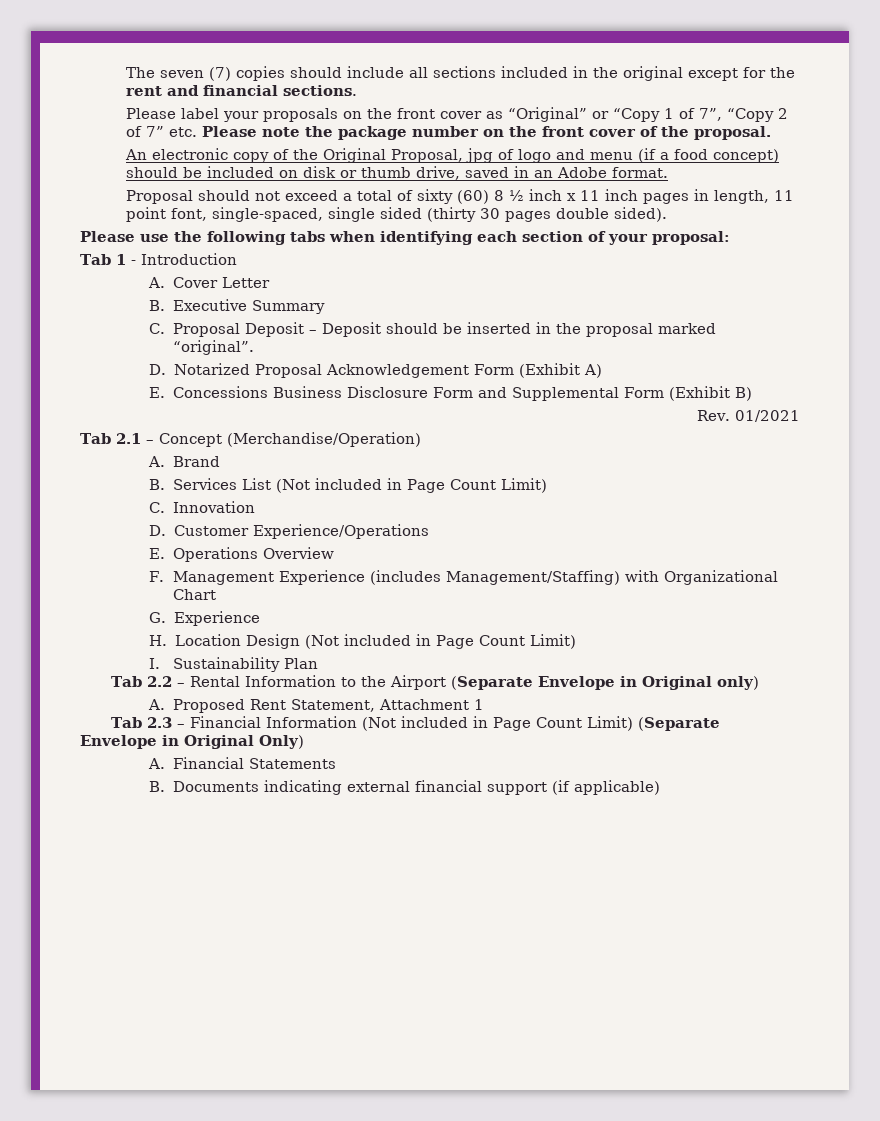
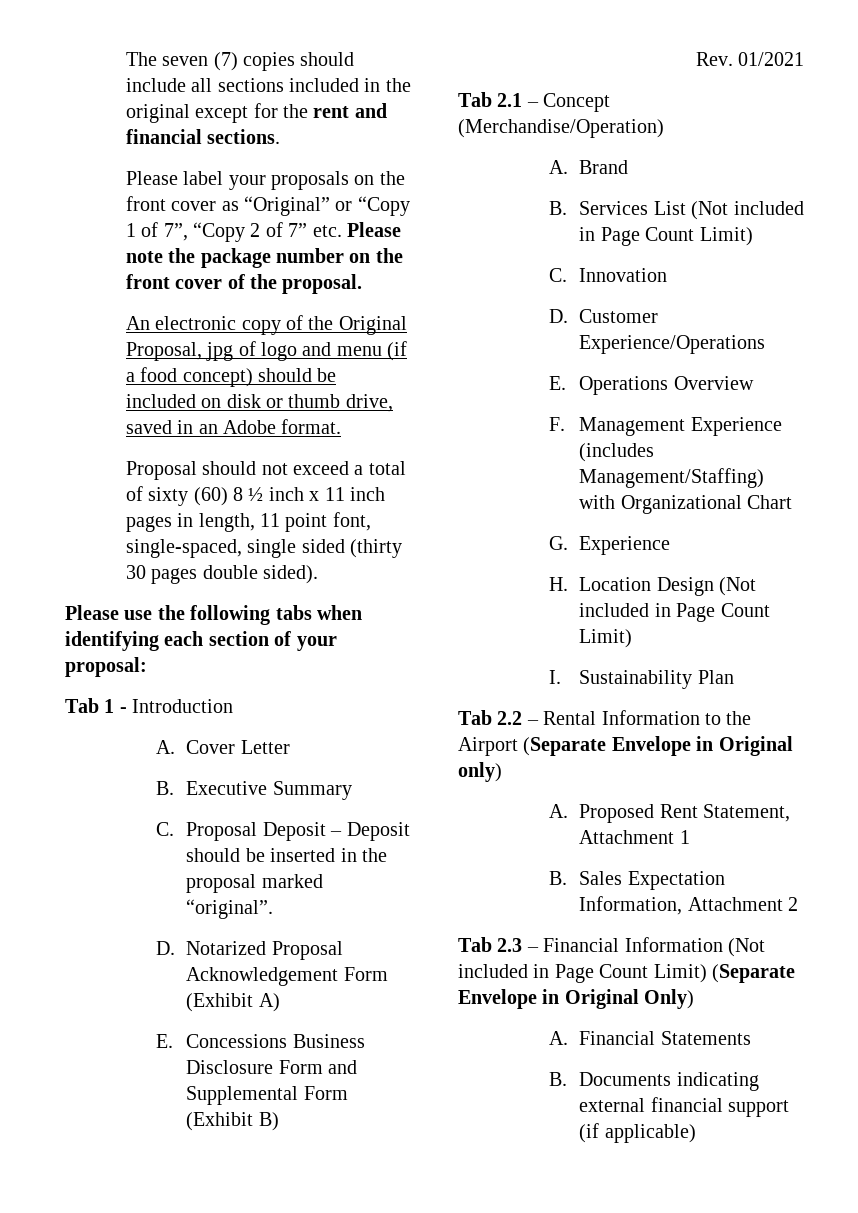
(484, 704) none -> [549,871,725,890] [579,896,799,915] // B. Sales Expectation Information, Attachment 2

